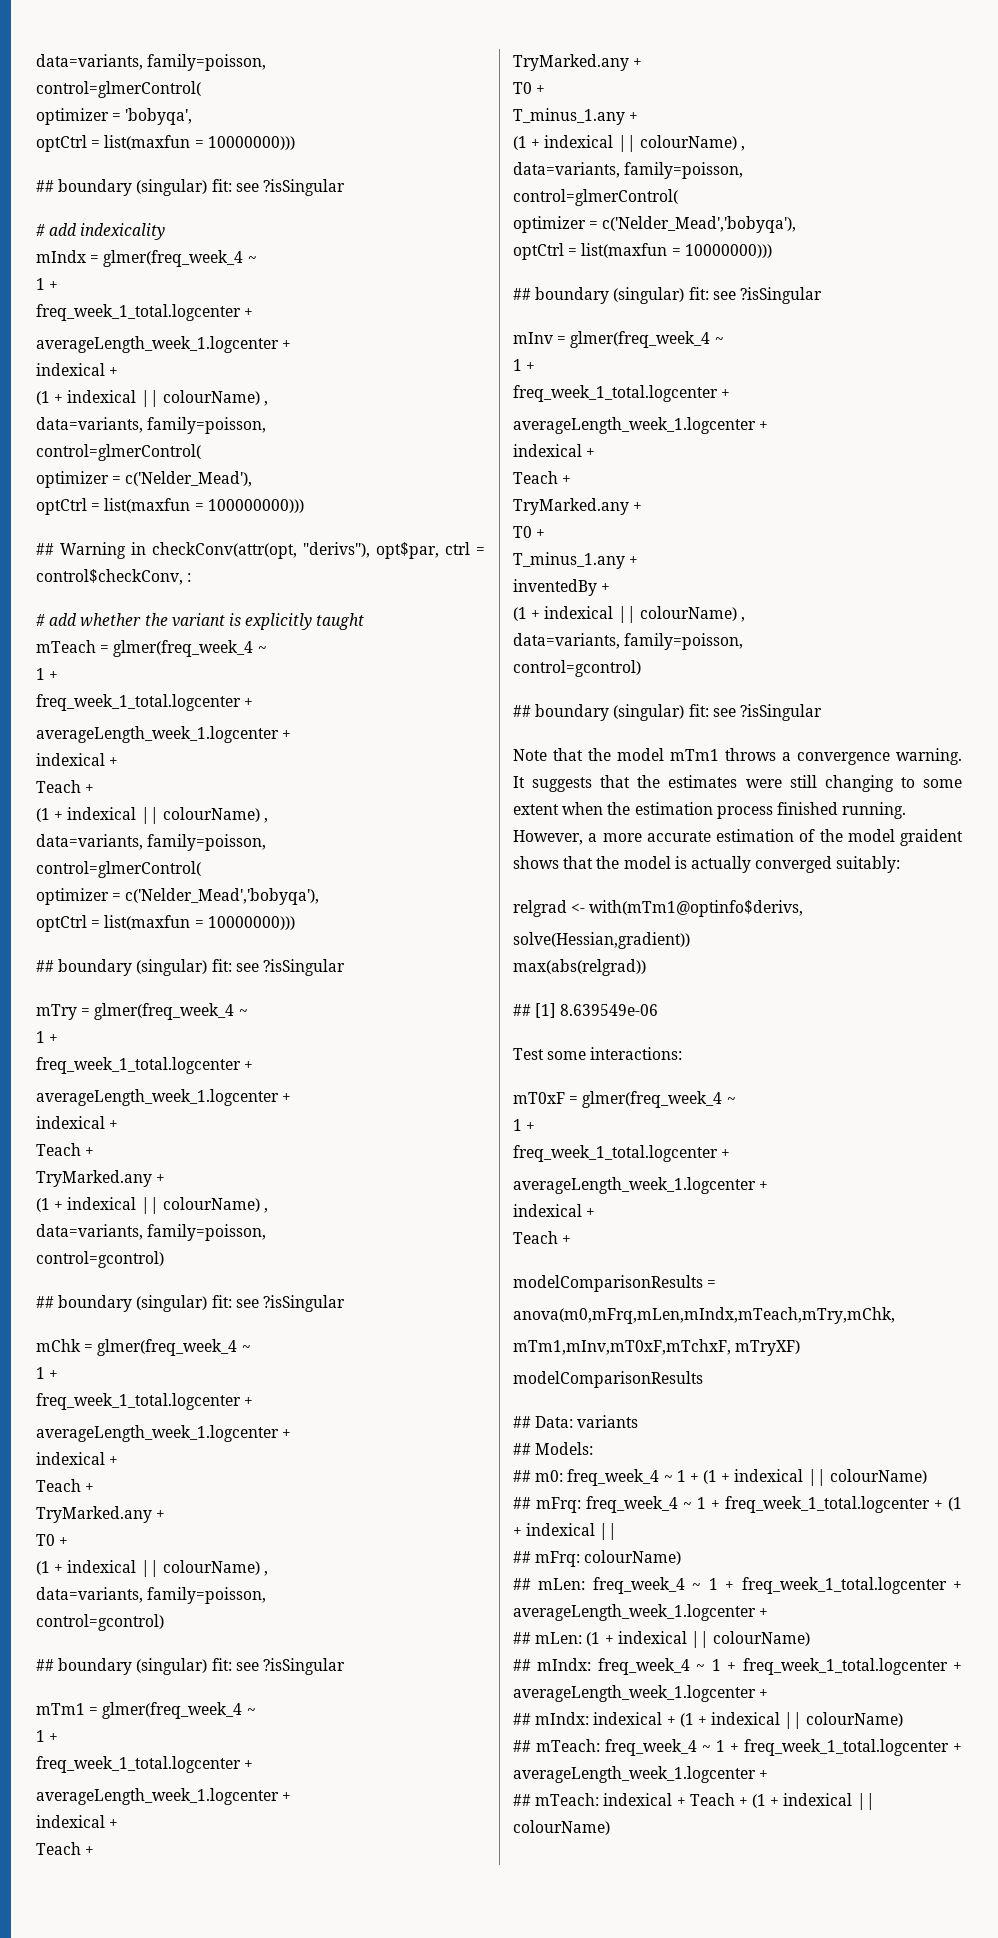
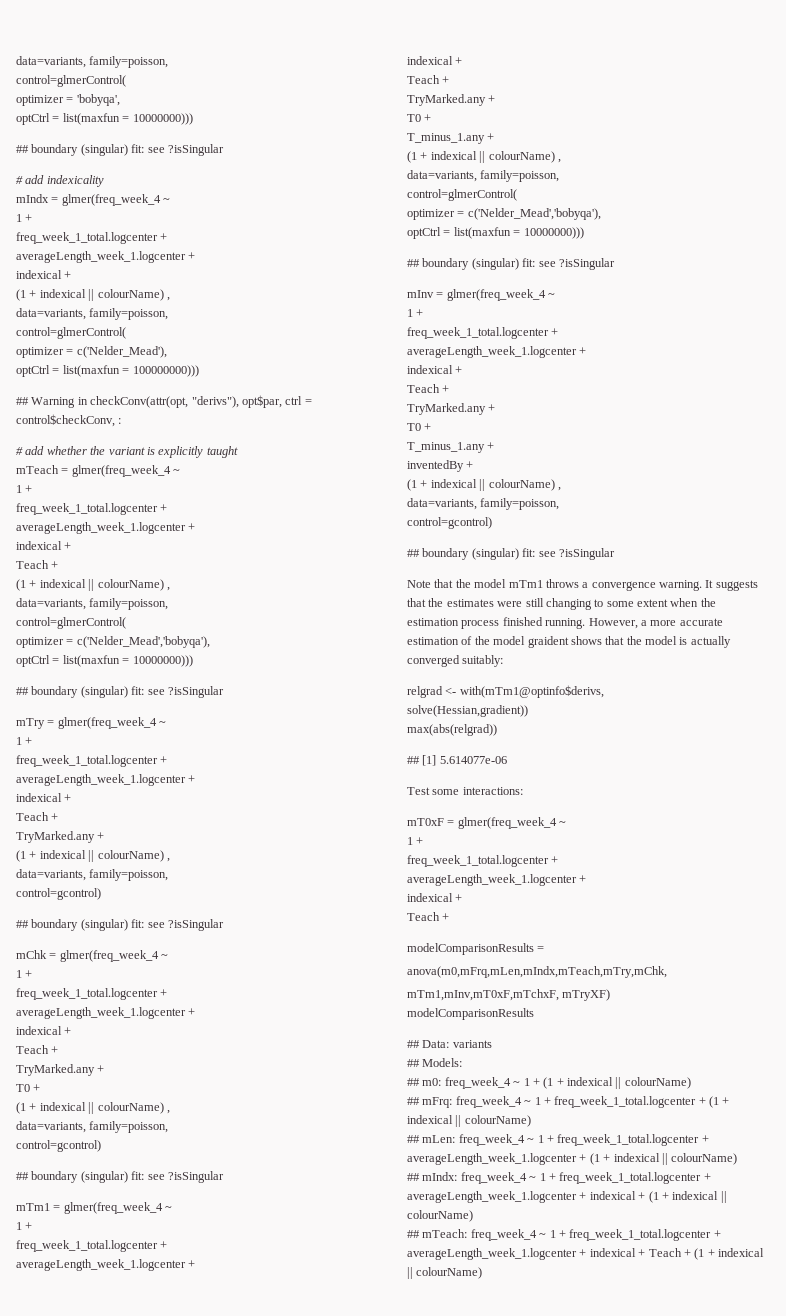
[560,1004,659,1016] 8.639549e-06 -> [439,756,507,764] 5.614077e-06
[513,1551,581,1567] // ## mFrq: -> (462, 1121) none
[513,1632,583,1644] // ## mLen: -> (587, 1158) none
[513,1712,590,1725] // ## mIndx: -> (587, 1196) none
[513,1793,600,1806] // ## mTeach: -> (587, 1253) none

